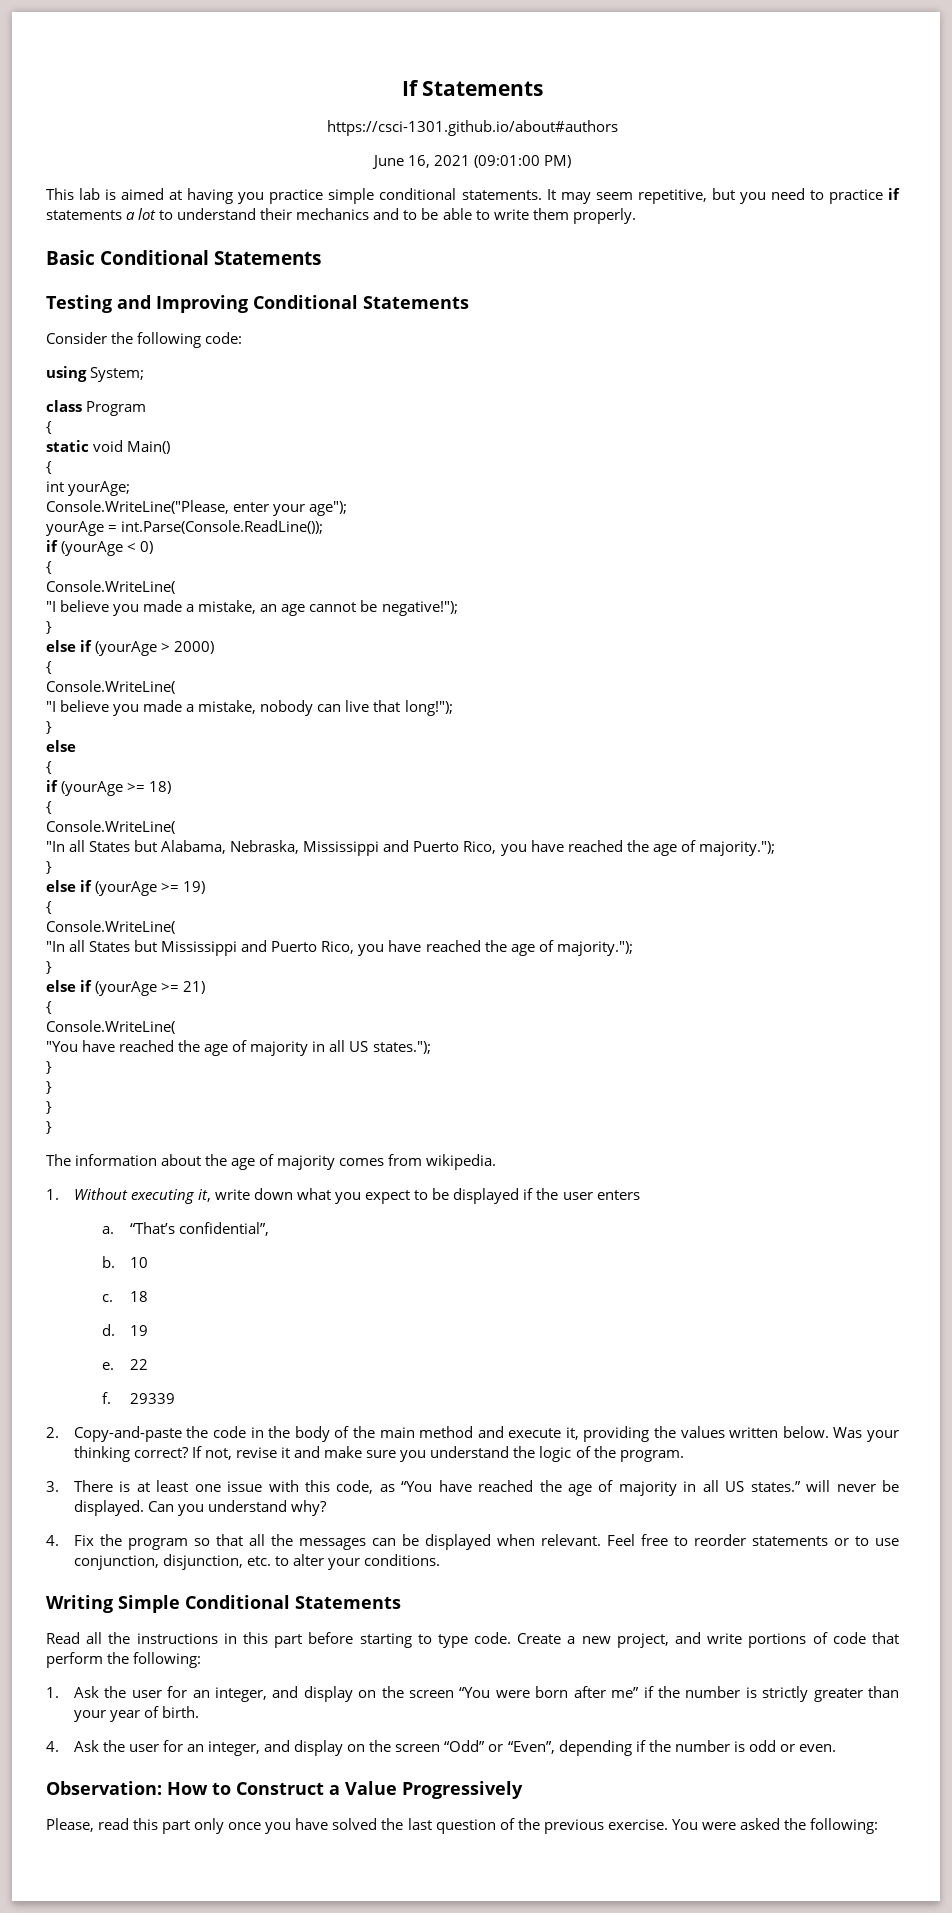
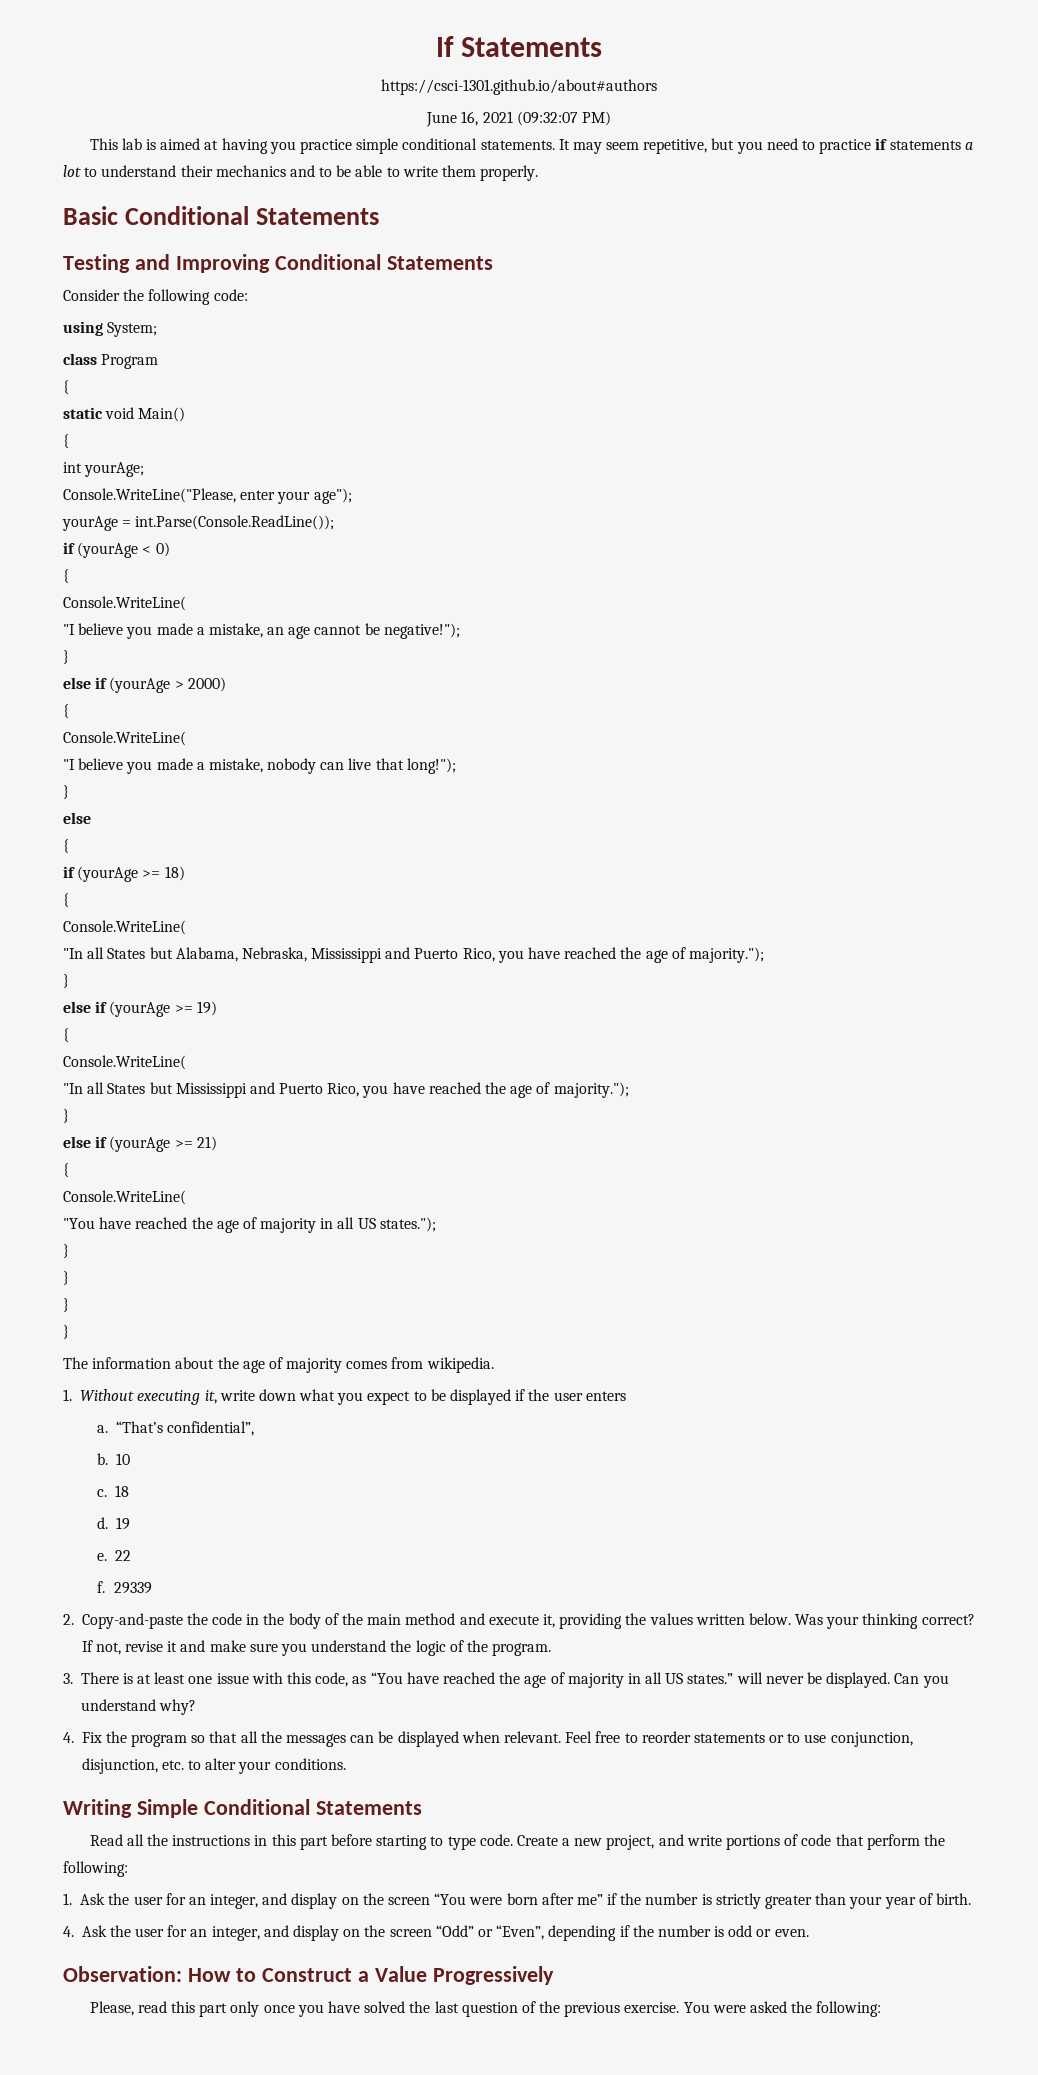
[474,155,541,168] (09:01:00 -> [516,111,578,126] (09:32:07

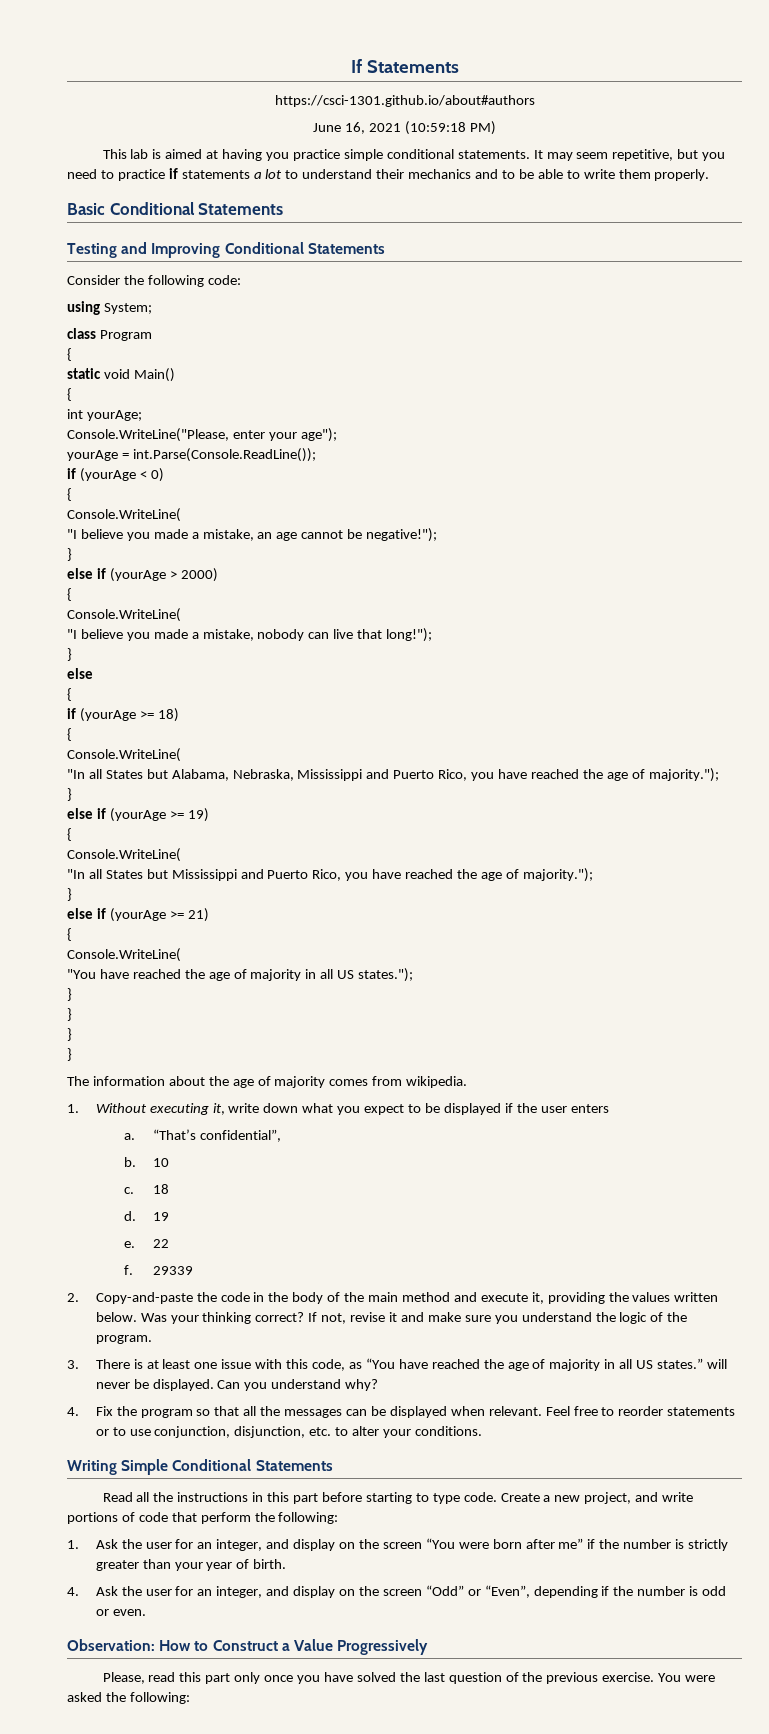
[516,111,578,126] (09:32:07 -> [404,121,466,135] (10:59:18

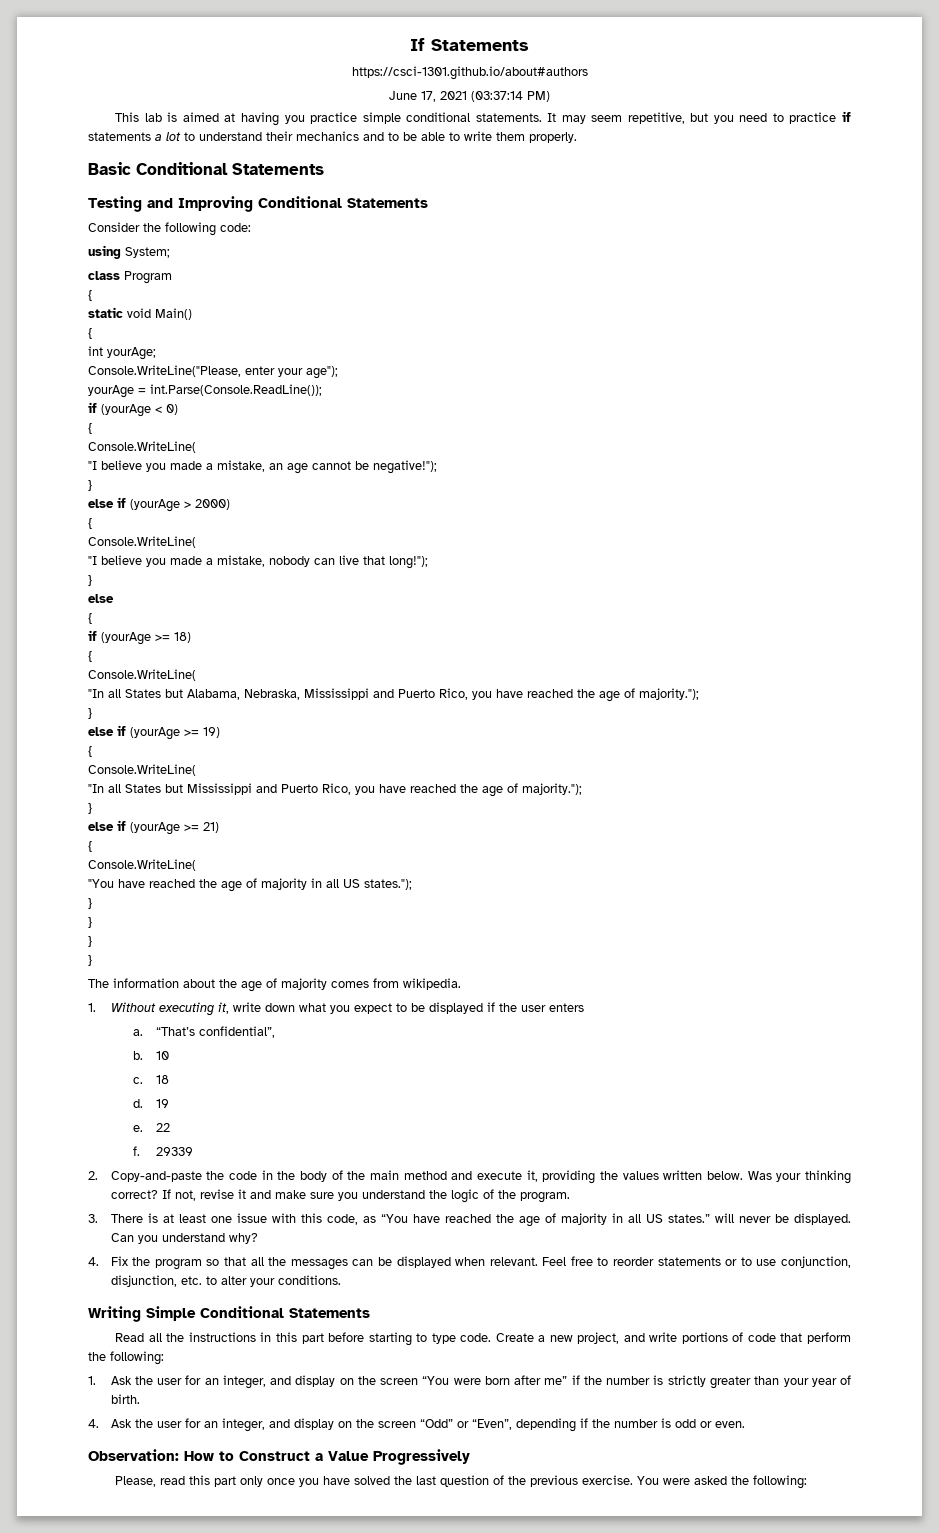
[345,121,466,135] 16, 2021 (10:59:18 -> [421,91,523,102] 17, 2021 (03:37:14

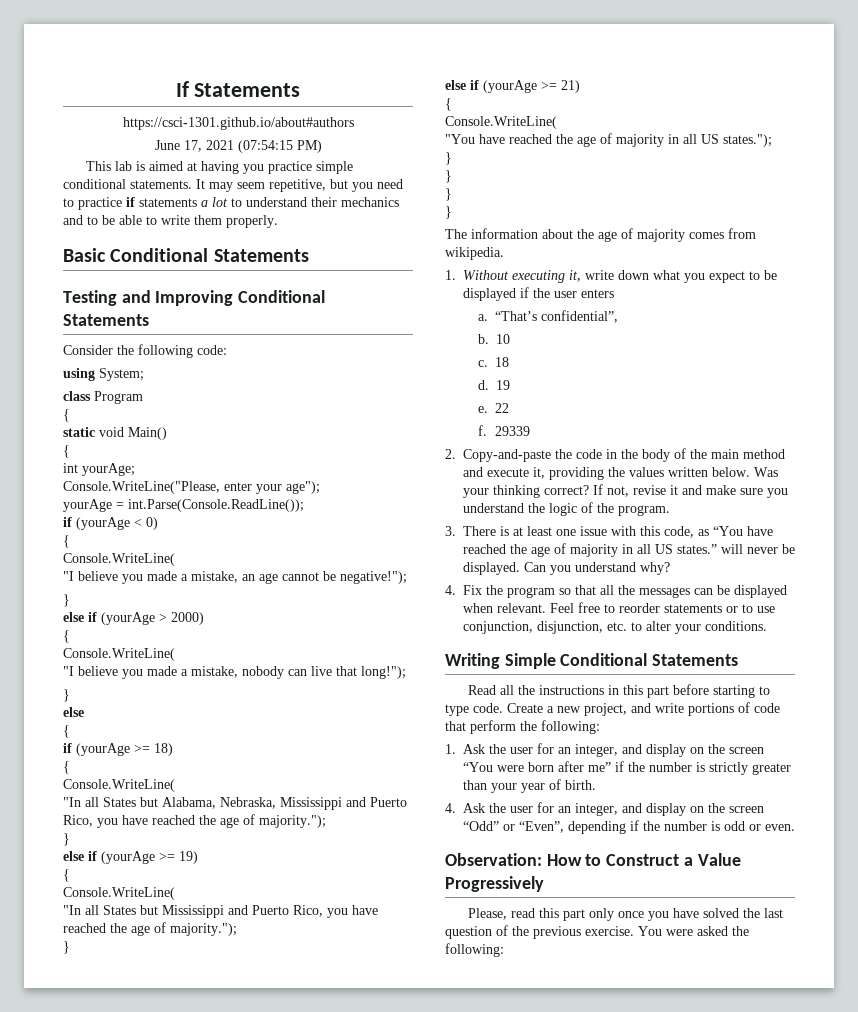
[471,91,523,102] (03:37:14 -> [237,140,293,153] (07:54:15

